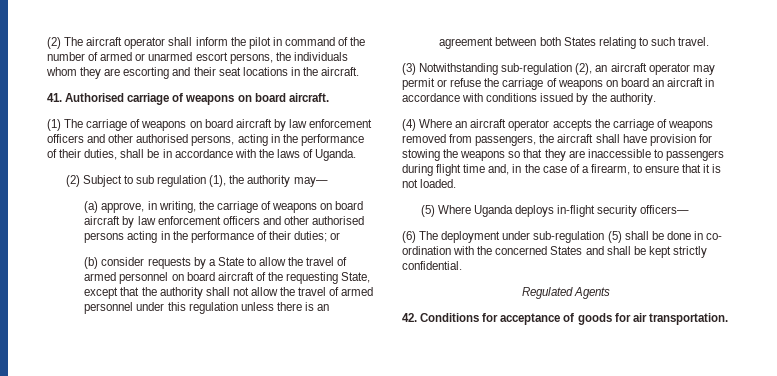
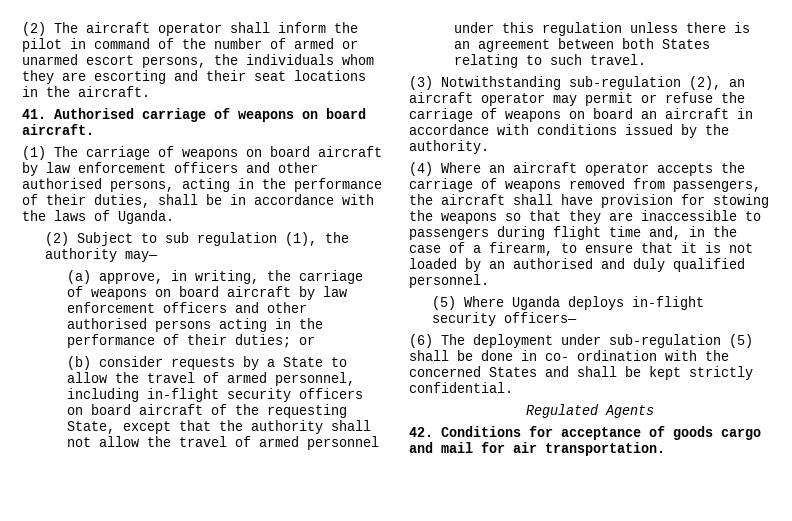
[119,272,169,284] personnel -> [275,372,356,386] [67,388,364,402] personnel, including in-flight security officers
[420,179,457,188] loaded. -> [409,258,745,272] [409,274,489,288] loaded by an authorised and duly qualified personnel.
(612, 319) none -> [721,428,761,440] [409,442,473,453] cargo and mail

